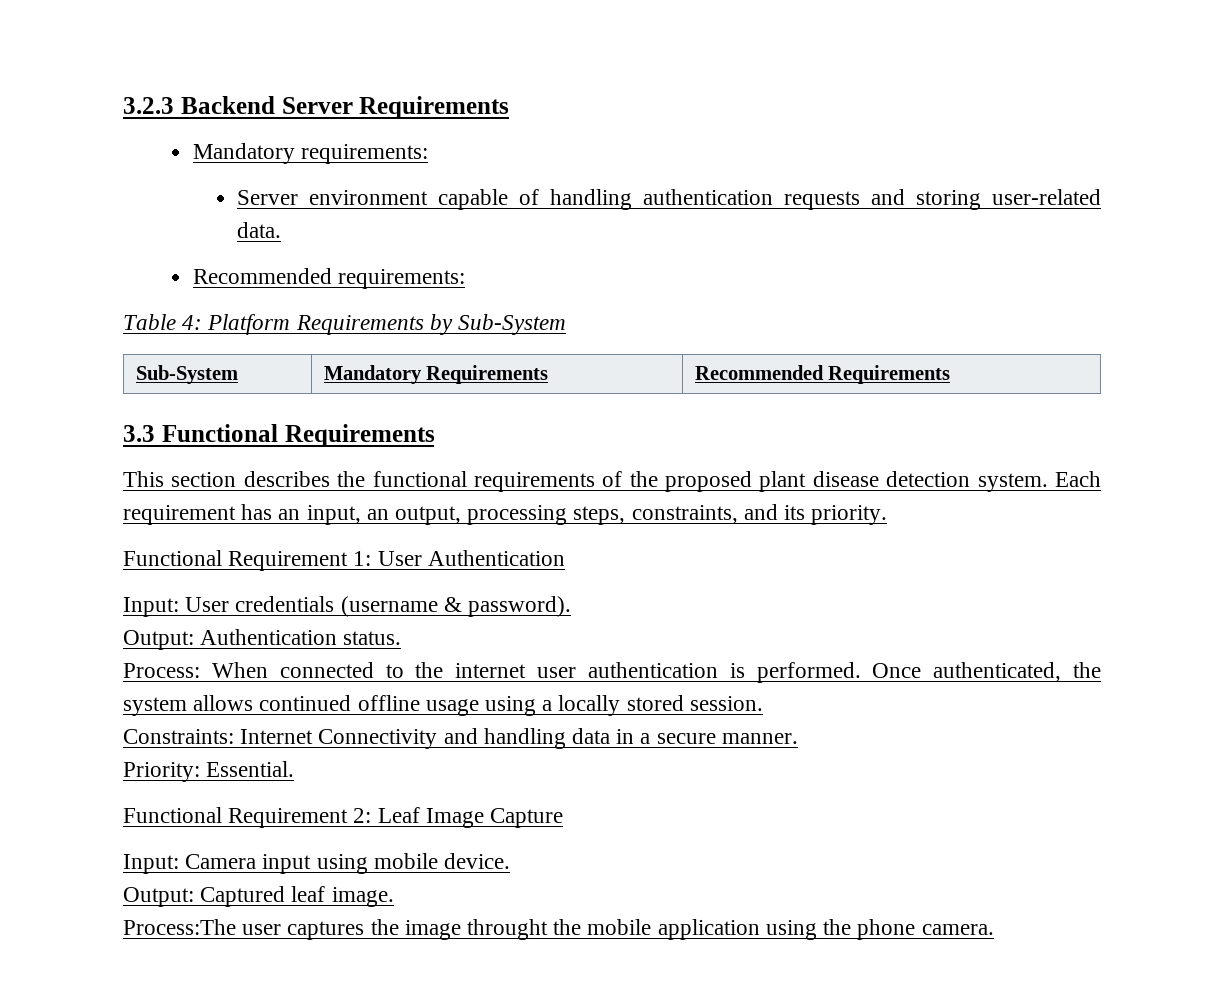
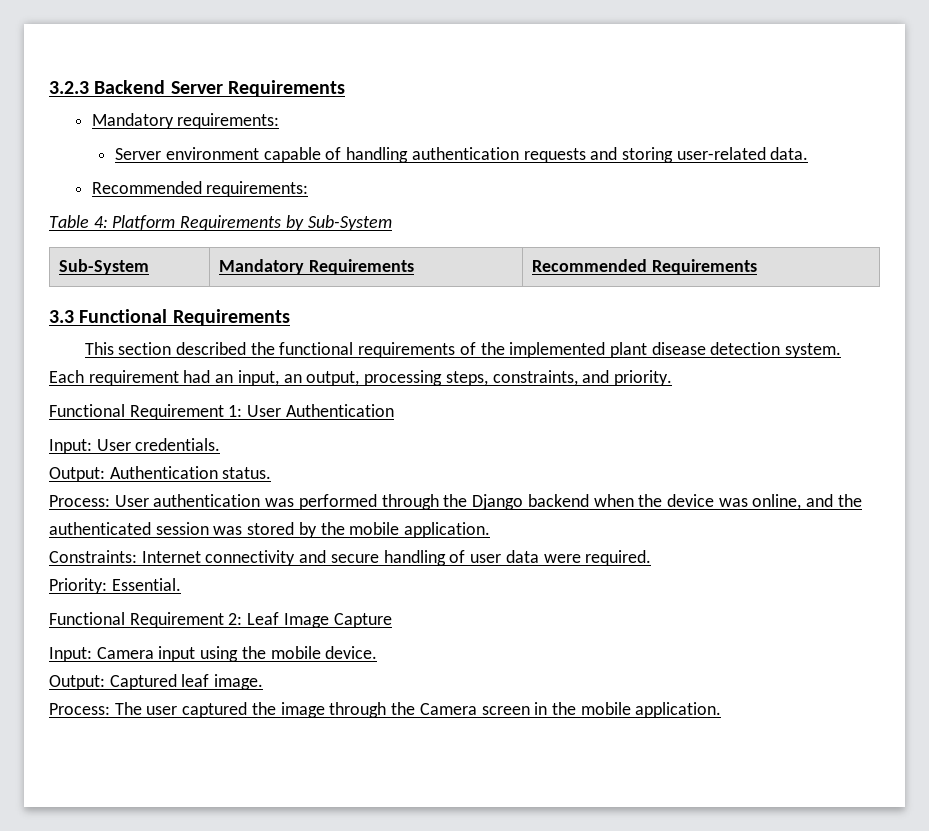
[243,471,330,487] describes -> [175,342,246,355] described
[665,471,753,492] proposed -> [509,342,606,358] implemented
[241,504,273,520] has -> [183,370,211,383] had
[784,505,806,520] its -> (610, 376) none
[235,596,572,617] credentials (username & password). -> [135,438,221,451] credentials.
[211,662,1101,683] [123,695,763,716] [123,728,798,749] When connected to the internet user authentication is performed. Once authenticated, the system allows continued offline usage using a locally stored session. // Constraints: Internet Connectivity and handling data in a secure manner. -> [114,494,862,510] [49,522,491,538] [49,550,652,566] User authentication was performed through the Django backend when the device was online, and the authenticated session was stored by the mobile application. // Constraints: Internet connectivity and secure handling of user data were required.
(368, 864) none -> [241,646,266,659] the
[123,919,994,940] Process:The user captures the image throught the mobile application using the phone camera. -> [49,702,722,718] Process: The user captured the image through the Camera screen in the mobile application.

